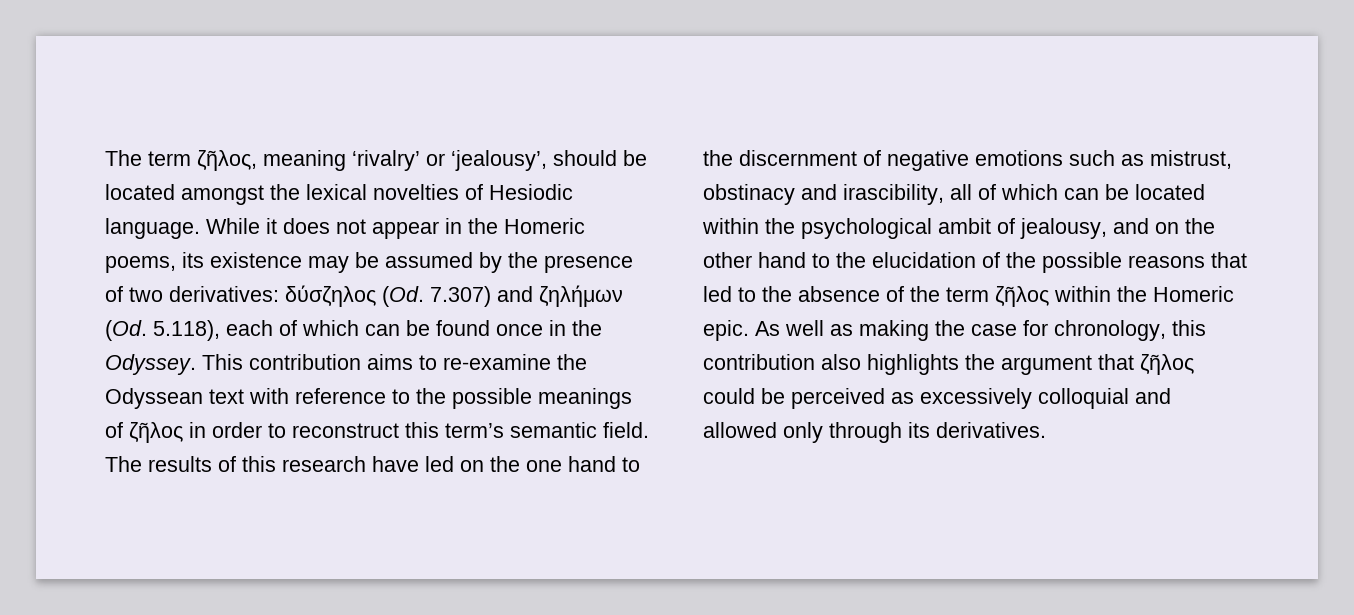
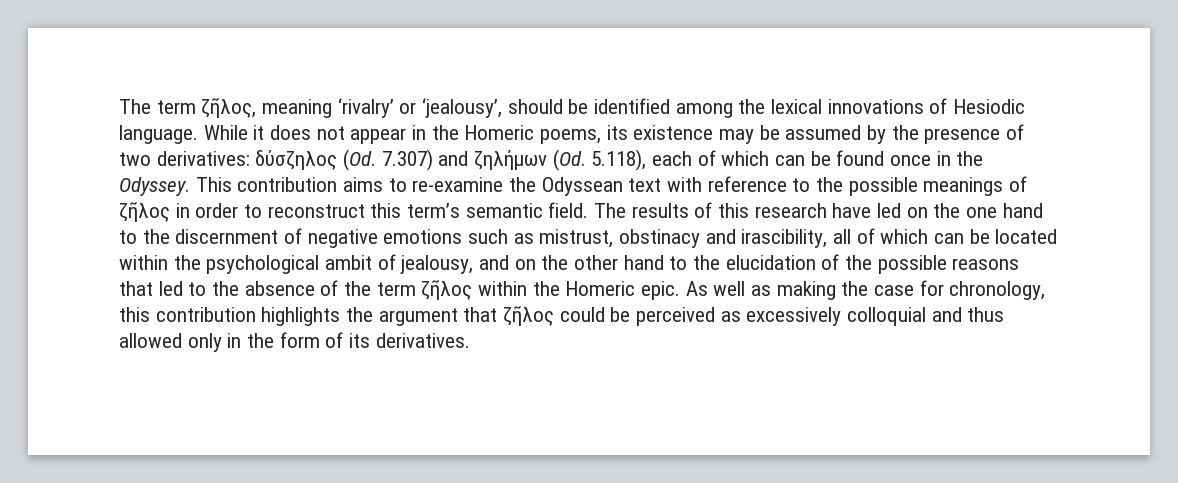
[105,184,264,205] located amongst -> [594,98,733,118] identified among
[373,184,459,200] novelties -> [827,99,924,114] innovations
[821,354,861,370] also -> (256, 314) none
(1171, 396) none -> [967,307,1005,322] thus
[829,422,902,443] through -> [227,332,344,348] in the form of

